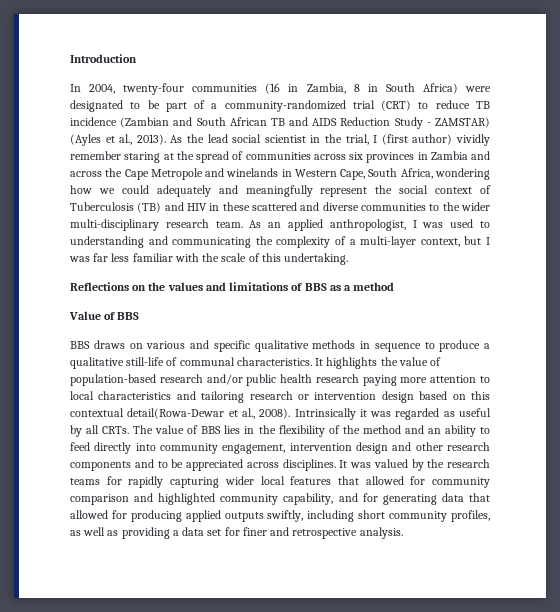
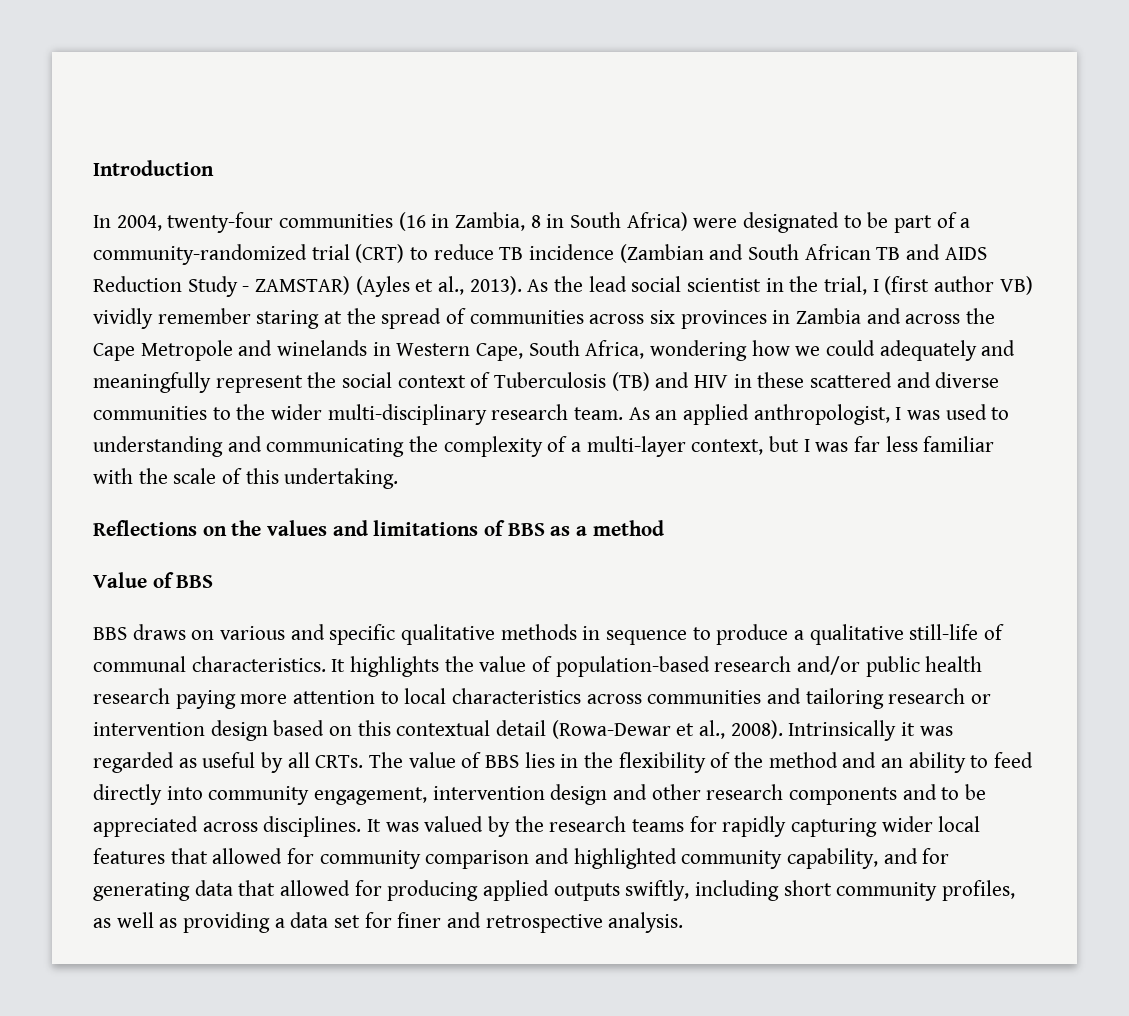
[412,134,453,145] author) -> [934,276,1033,295] author VB)
(172, 395) none -> [586,690,762,704] across communities
[127,408,225,419] detail(Rowa-Dewar -> [496,720,671,739] detail (Rowa-Dewar

